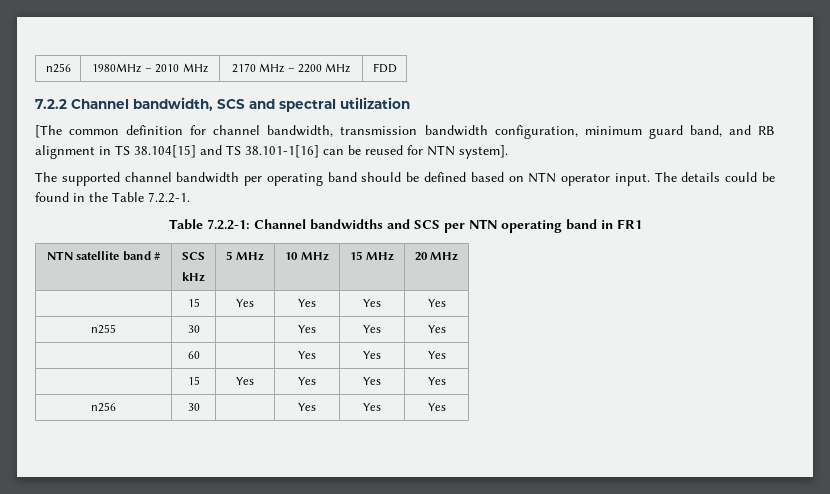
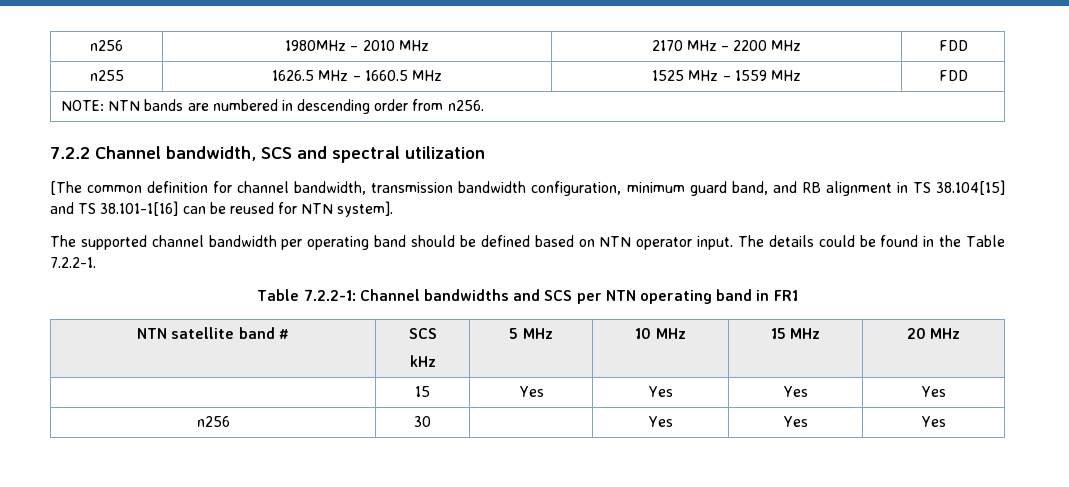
(397, 68) none -> [89,70,124,81] [272,70,442,81] [652,70,801,81] [938,70,968,81] [61,99,484,114] // n255 | 1626.5 MHz – 1660.5 MHz | 1525 MHz – 1559 MHz | FDD // NOTE: NTN bands are numbered in descending order from n256.
[91,324,116,334] [187,325,200,333] [298,325,316,333] [363,325,381,333] [427,325,446,333] [187,351,200,359] [298,351,316,359] [363,351,381,359] [427,351,446,359] [187,376,200,385] [236,377,254,385] [298,377,316,385] [363,377,381,385] [427,377,446,385] // n255 | 30 | | Yes | Yes | Yes // | 60 | | Yes | Yes | Yes // | 15 | Yes | Yes | Yes | Yes -> (947, 391) none

